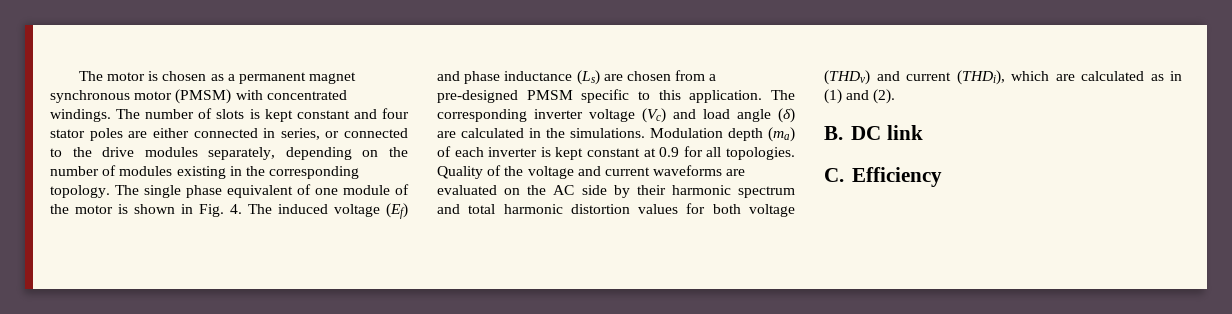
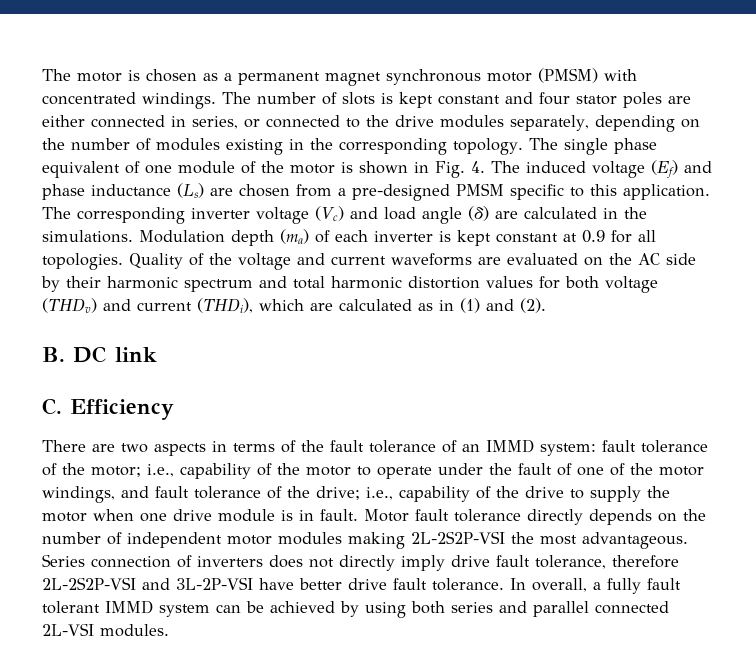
(942, 177) none -> [42,439,708,456] [42,463,704,479] [42,486,670,503] [42,509,706,525] [42,531,688,549] [42,554,679,571] [42,577,681,594] [42,600,669,618] [42,623,169,637] // There are two aspects in terms of the fault tolerance of an IMMD system: fault tolerance of the motor; i.e., capability of the motor to operate under the fault of one of the motor windings, and fault tolerance of the drive; i.e., capability of the drive to supply the motor when one drive module is in fault. Motor fault tolerance directly depends on the number of independent motor modules making 2L-2S2P-VSI the most advantageous. Series connection of inverters does not directly imply drive fault tolerance, therefore 2L-2S2P-VSI and 3L-2P-VSI have better drive fault tolerance. In overall, a fully fault tolerant IMMD system can be achieved by using both series and parallel connected 2L-VSI modules.

